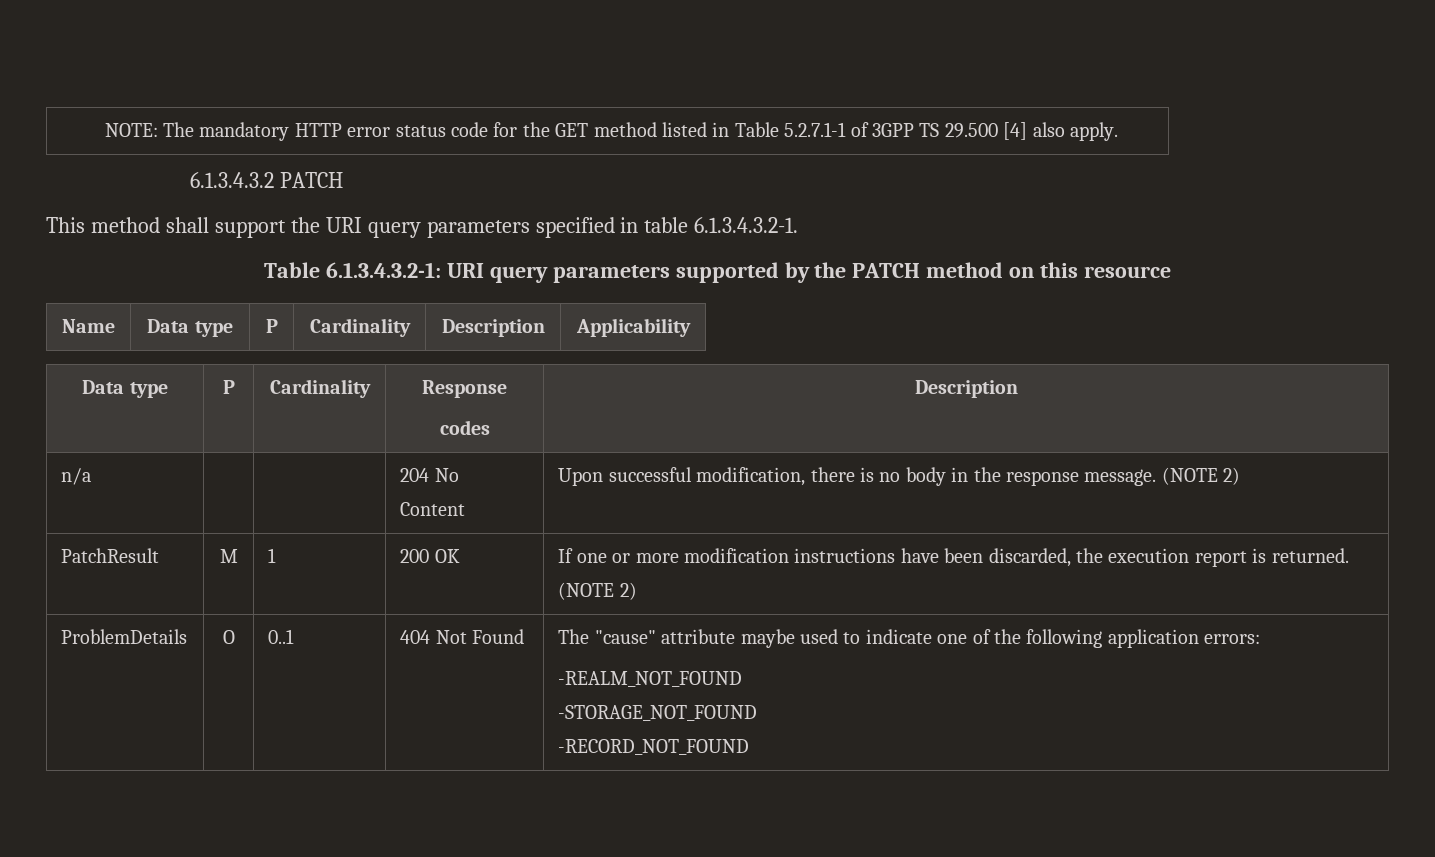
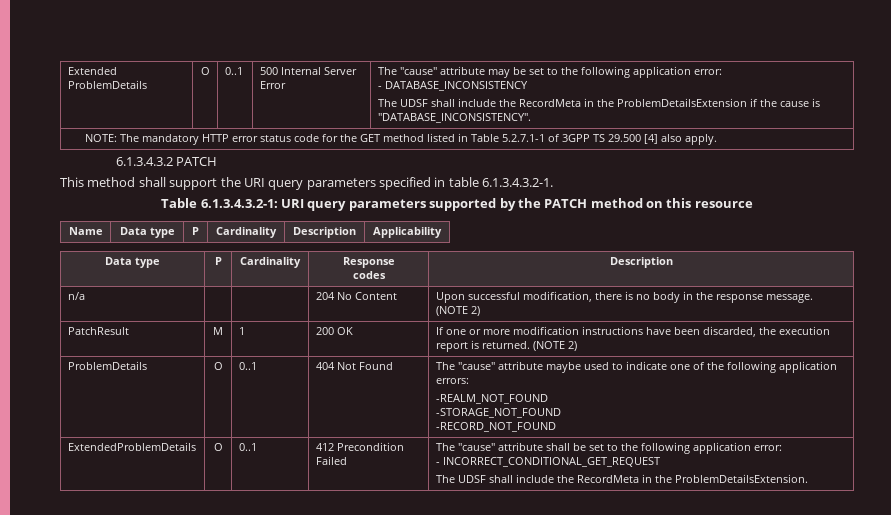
(104, 130) none -> [67,67,117,75] [67,80,147,89] [200,67,210,75] [224,67,243,75] [259,67,357,75] [259,81,286,89] [377,66,722,78] [377,81,528,91] [377,98,820,107] [377,113,531,123] Extended ProblemDetails | O | 0..1 | 500 Internal Server Error | The "cause" attribute may be set to the following application error: // - DATABASE_INCONSISTENCY // The UDSF shall include the RecordMeta in the ProblemDetailsExtension if the cause is "DATABASE_INCONSISTENCY". //
(750, 747) none -> [67,442,196,451] [213,443,223,451] [238,443,257,451] [315,442,404,451] [315,456,347,465] [435,442,782,454] [435,457,660,467] [435,474,808,483] // ExtendedProblemDetails | O | 0..1 | 412 Precondition Failed | The "cause" attribute shall be set to the following application error: // - INCORRECT_CONDITIONAL_GET_REQUEST // The UDSF shall include the RecordMeta in the ProblemDetailsExtension.

